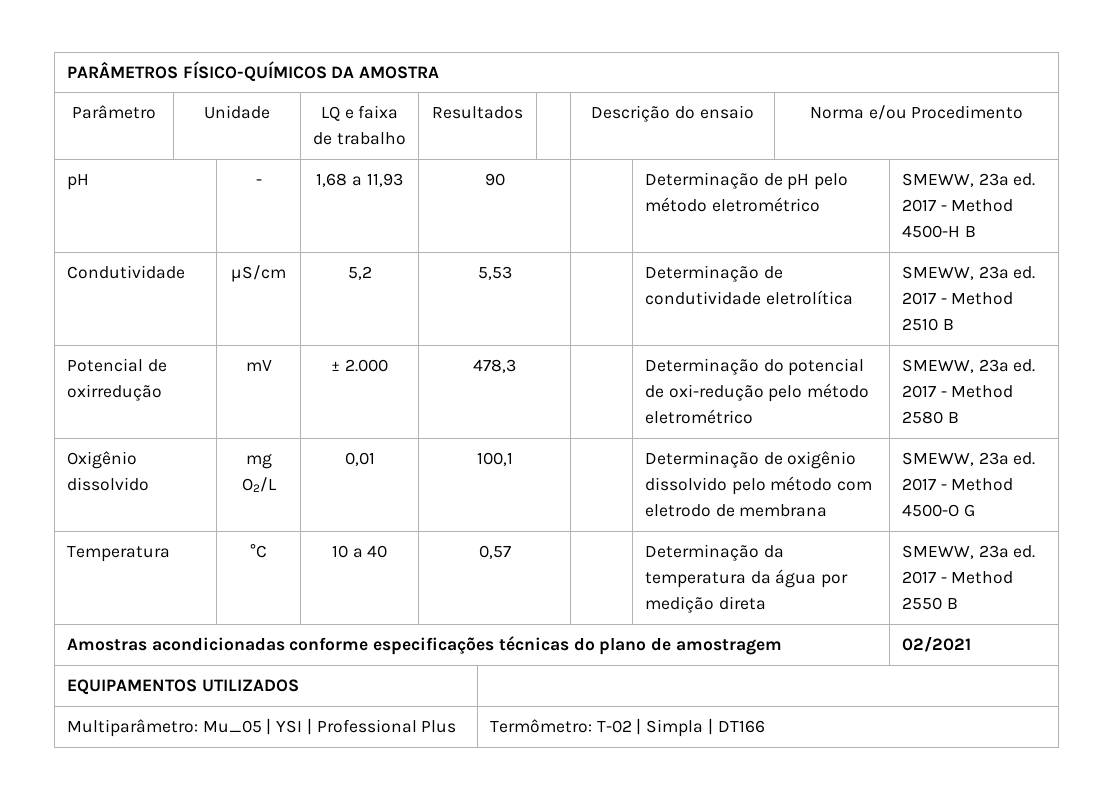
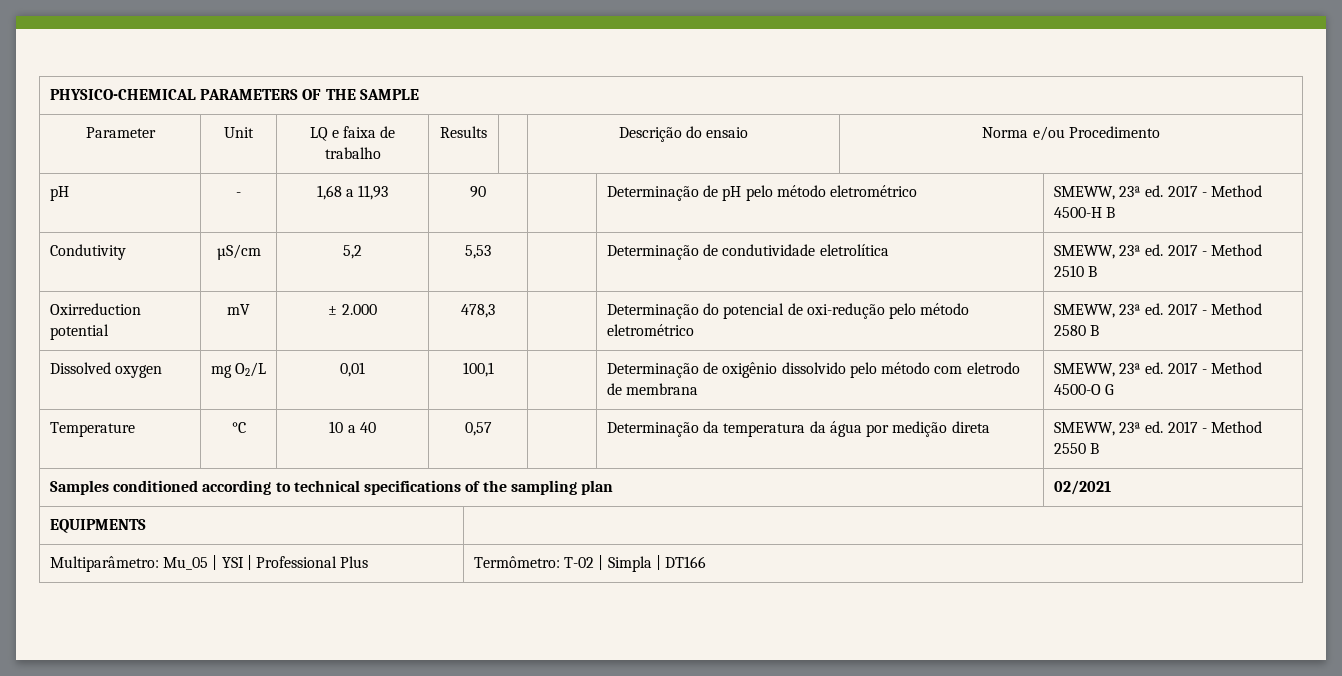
[67,61,440,82] [72,105,156,119] [204,105,270,119] PARÂMETROS FÍSICO-QUÍMICOS DA AMOSTRA // Parâmetro | Unidade -> [49,89,419,100] [85,127,156,138] [224,127,254,138] PHYSICO-CHEMICAL PARAMETERS OF THE SAMPLE // Parameter | Unit
[432,106,523,119] Resultados -> [440,126,487,138] Results
[67,265,186,279] Condutividade -> [49,244,126,260] Condutivity
[67,358,167,372] [67,384,163,401] Potencial de oxirredução -> [49,303,141,315] [49,324,109,340] Oxirreduction potential
[67,451,138,469] [67,477,150,491] Oxigênio dissolvido -> [49,362,162,378] Dissolved oxygen
[67,546,171,562] Temperatura -> [49,422,135,437] Temperature
[67,636,782,655] Amostras acondicionadas conforme especificações técnicas do plano de amostragem -> [49,480,614,495] Samples conditioned according to technical specifications of the sampling plan
[67,679,299,695] EQUIPAMENTOS UTILIZADOS -> [49,519,146,533] EQUIPMENTS

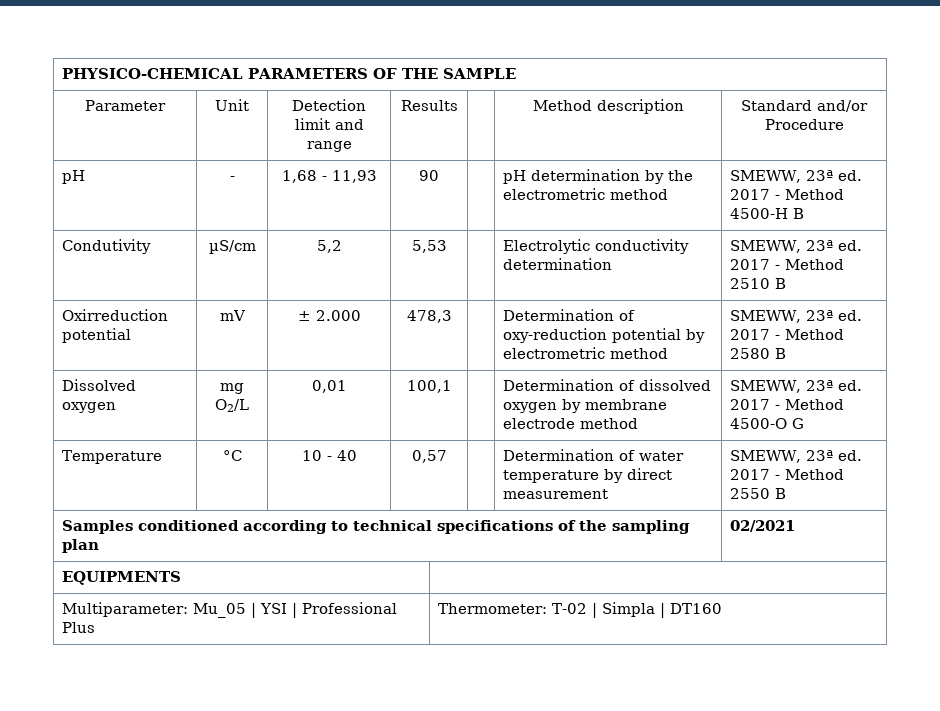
[309,126,396,141] [324,147,381,159] [440,126,487,138] [618,126,749,142] [982,126,1160,141] LQ e faixa de trabalho | Results | | Descrição do ensaio | Norma e/ou Procedimento -> [292,99,366,111] [294,118,364,130] [306,141,352,152] [400,100,458,111] [532,99,684,114] [741,100,868,112] [764,119,844,130] Detection limit and range | Results | | Method description | Standard and/or Procedure
[346,189,354,197] a -> [321,176,327,181] -
[606,185,918,201] Determinação de pH pelo método eletrométrico -> [503,169,694,184] [503,188,669,200] pH determination by the electrometric method
[606,244,889,260] Determinação de condutividade eletrolítica -> [503,239,690,254] [503,258,613,270] Electrolytic conductivity determination
[606,303,970,319] [606,324,694,336] Determinação do potencial de oxi-redução pelo método eletrométrico -> [503,309,636,321] [503,328,706,343] [503,347,669,359] Determination of oxy-reduction potential by electrometric method
[606,362,1020,378] [606,383,698,395] Determinação de oxigênio dissolvido pelo método com eletrodo de membrana -> [503,379,712,391] [503,399,668,413] [503,418,639,429] Determination of dissolved oxygen by membrane electrode method
[347,425,356,433] a -> [326,456,332,461] -
[606,421,990,437] Determinação da temperatura da água por medição direta -> [503,449,685,461] [503,468,673,483] [503,489,609,499] Determination of water temperature by direct measurement
[49,556,159,572] Multiparâmetro: -> [62,602,189,617] Multiparameter:
[473,556,560,568] Termômetro: -> [438,603,548,614] Thermometer:
[665,556,707,568] DT166 -> [670,603,723,614] DT160

